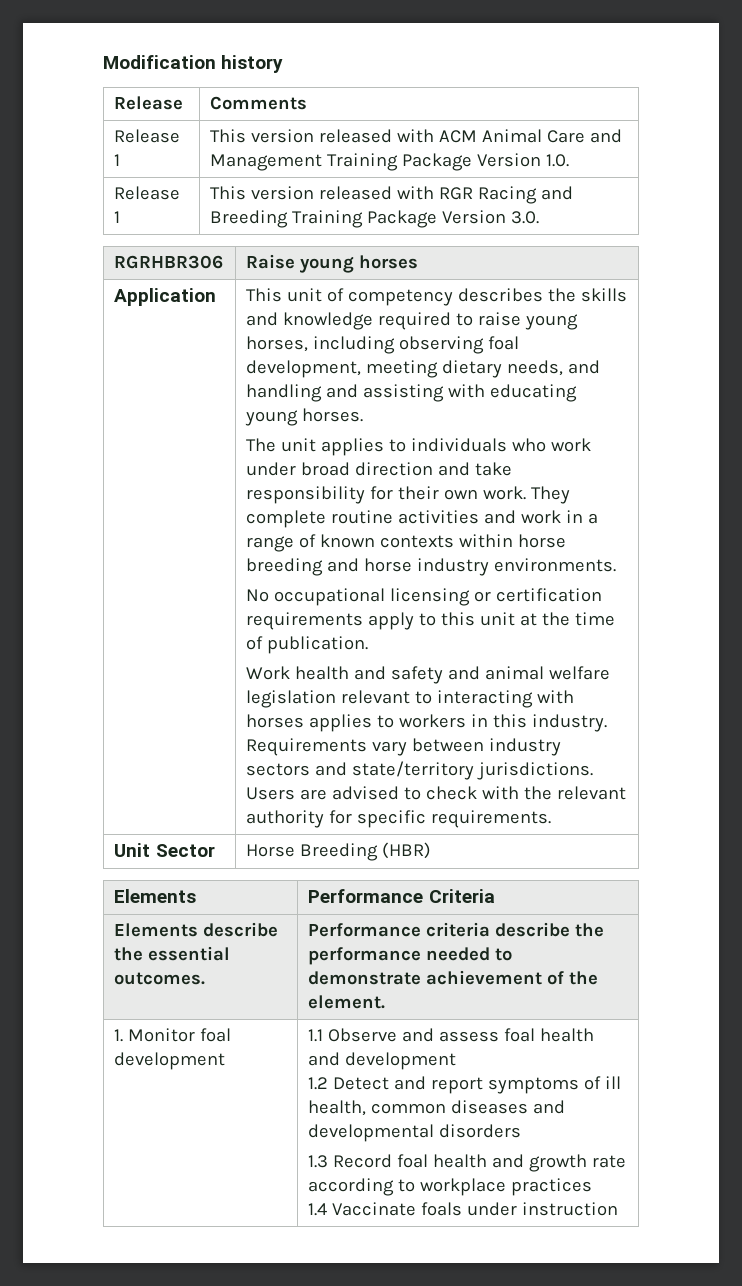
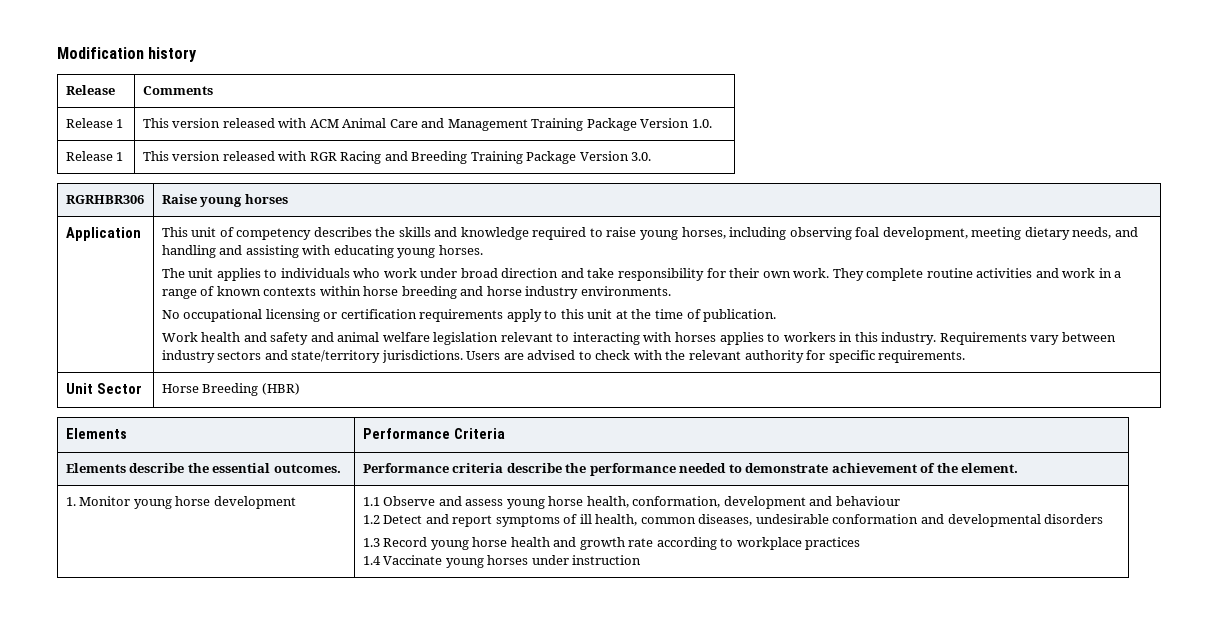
[200,1028,232,1042] foal -> [133,496,211,509] young horse
[504,1028,595,1042] [308,1052,457,1070] foal health and development -> [506,496,900,509] young horse health, conformation, development and behaviour
[451,1100,529,1114] diseases -> [698,514,919,526] diseases, undesirable conformation
[397,1154,429,1168] foal -> [430,537,508,550] young horse
[421,1202,463,1216] foals -> [445,555,529,568] young horses

